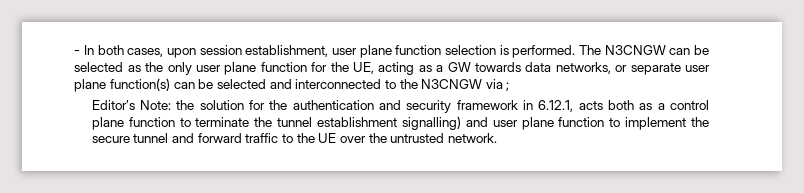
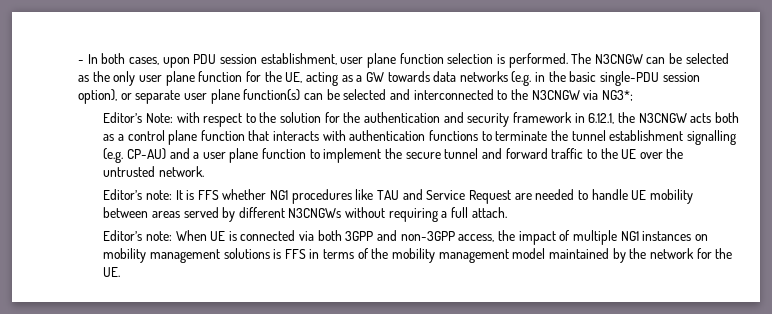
(197, 53) none -> [193,54,217,64] PDU
[555,62,611,74] networks, -> [459,71,700,86] [78,89,118,104] networks (e.g. in the basic single-PDU session option),
[506,82,510,91] ; -> [601,90,633,101] NG3*;
(172, 105) none -> [176,112,256,127] with respect to
(574, 106) none -> [617,112,687,123] the N3CNGW
(175, 122) none -> [248,130,479,141] that interacts with authentication functions
[401,116,488,130] signalling) and -> [686,130,736,145] [103,148,200,163] signalling (e.g. CP-AU) and a
(497, 138) none -> [103,189,693,204] [103,207,507,222] [103,230,708,245] [103,248,733,263] [103,267,121,277] // Editor’s note: It is FFS whether NG1 procedures like TAU and Service Request are needed to handle UE mobility between areas served by different N3CNGWs without requiring a full attach. // Editor’s note: When UE is connected via both 3GPP and non-3GPP access, the impact of multiple NG1 instances on mobility management solutions is FFS in terms of the mobility management model maintained by the network for the UE.

